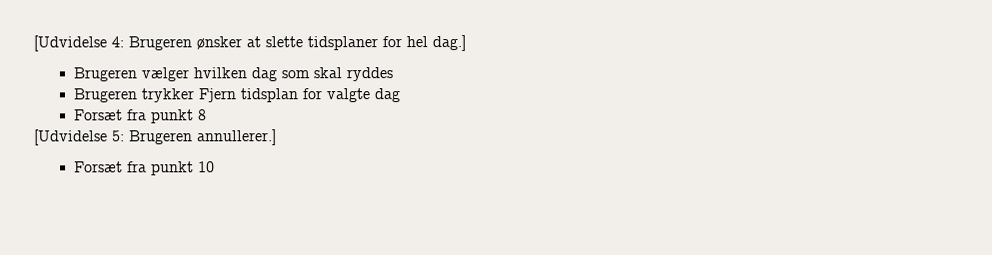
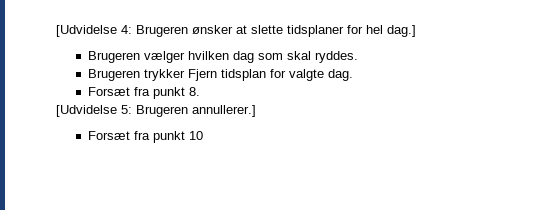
[346,67,394,82] ryddes -> [314,51,358,63] ryddes.
[374,88,401,103] [73,109,207,124] dag // Forsæt fra punkt 8 -> [327,69,353,81] [87,87,200,99] dag. // Forsæt fra punkt 8.

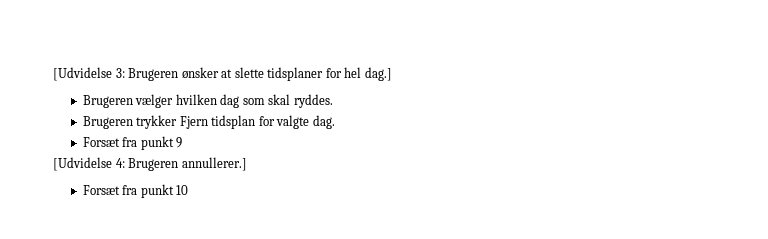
[56,25,132,37] [Udvidelse 4: -> [53,67,125,81] [Udvidelse 3:
[188,87,200,96] [56,105,132,117] 8. // [Udvidelse 5: -> [176,137,183,148] [53,157,125,171] 9 // [Udvidelse 4:

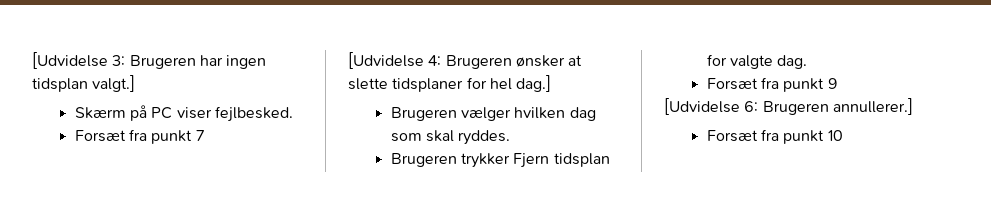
(179, 74) none -> [199,55,267,69] [32,75,136,92] [74,105,294,122] [74,129,205,144] [348,52,512,69] har ingen tidsplan valgt.] // Skærm på PC viser fejlbesked. // Forsæt fra punkt 7 // [Udvidelse 4: Brugeren
[115,158,125,168] 4: -> [744,101,759,112] 6:

